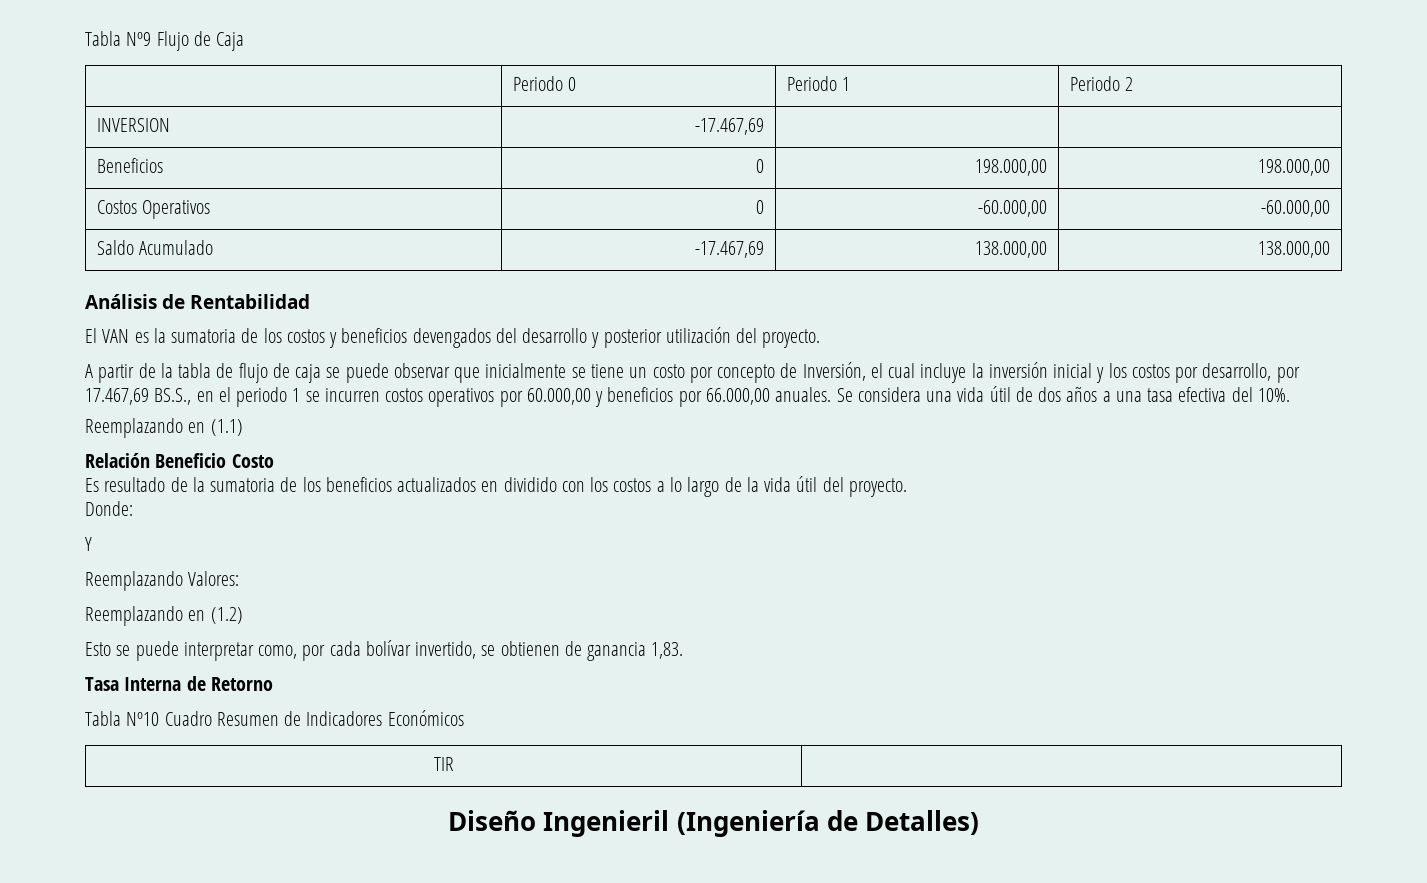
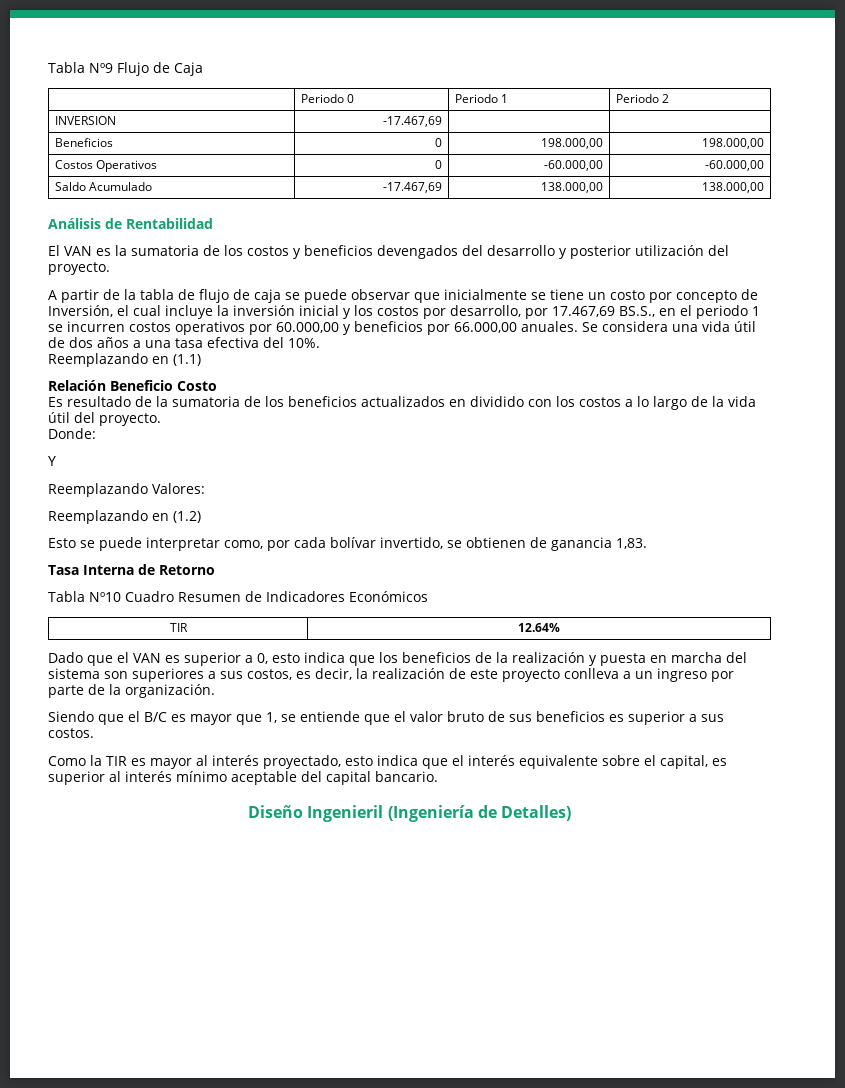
(454, 764) none -> [518,623,560,632] [48,652,747,666] [48,668,734,682] [48,684,215,698] [48,711,724,725] [48,728,94,738] [48,755,727,769] [48,771,438,785] 12.64% // Dado que el VAN es superior a 0, esto indica que los beneficios de la realización y puesta en marcha del sistema son superiores a sus costos, es decir, la realización de este proyecto conlleva a un ingreso por parte de la organización. // Siendo que el B/C es mayor que 1, se entiende que el valor bruto de sus beneficios es superior a sus costos. // Como la TIR es mayor al interés proyectado, esto indica que el interés equivalente sobre el capital, es superior al interés mínimo aceptable del capital bancario.

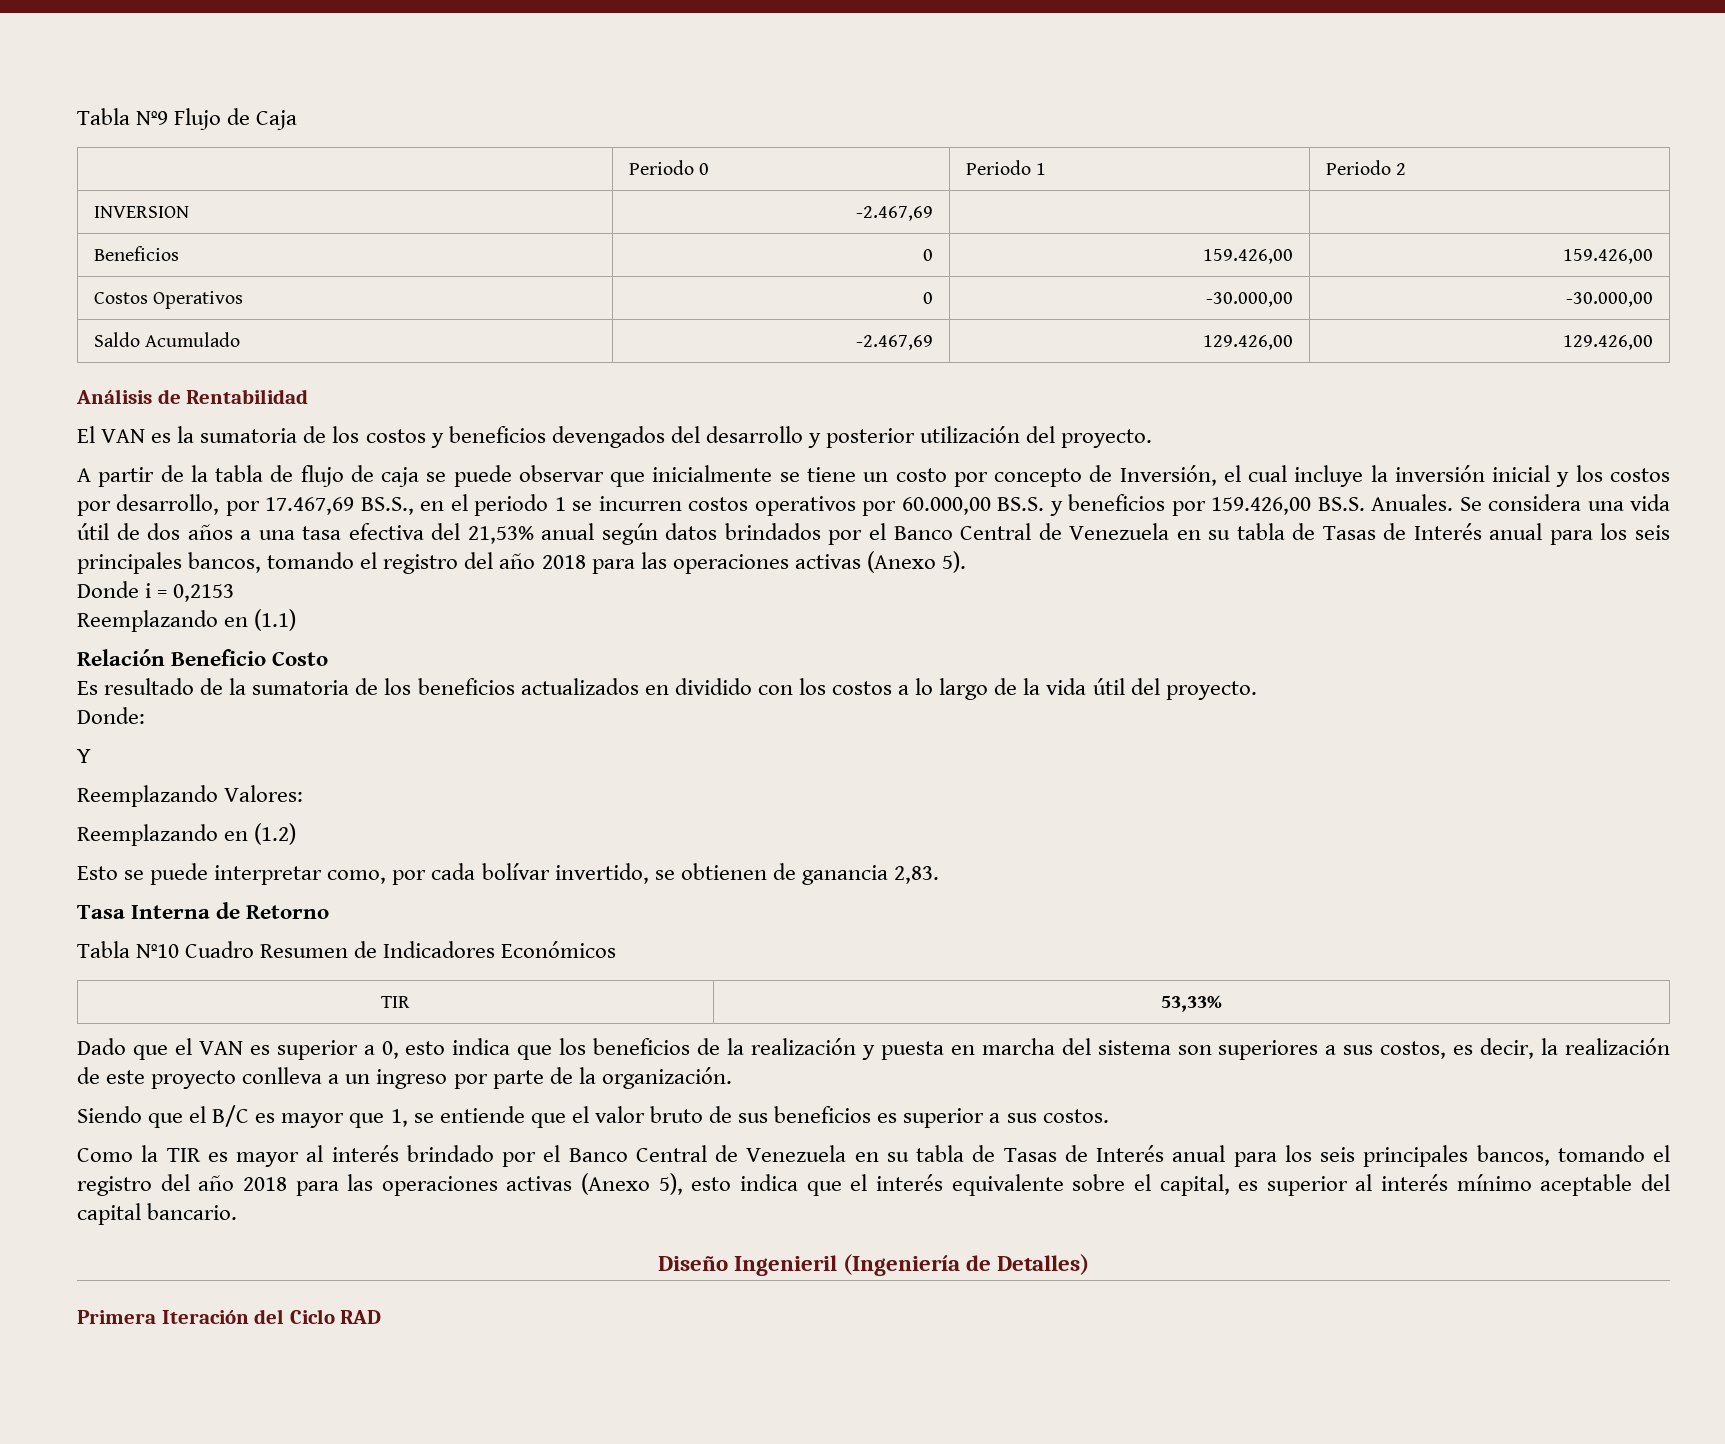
[382,116,442,127] -17.467,69 -> [856,206,934,221] -2.467,69
[540,138,603,149] [701,138,764,149] 198.000,00 | 198.000,00 -> [1203,249,1294,264] [1563,249,1654,264] 159.426,00 | 159.426,00
[543,160,603,171] [704,160,764,171] -60.000,00 | -60.000,00 -> [1206,292,1294,307] [1566,292,1654,307] -30.000,00 | -30.000,00
[382,182,442,193] [540,182,603,193] [701,182,764,193] -17.467,69 | 138.000,00 | 138.000,00 -> [856,335,934,350] [1203,335,1294,350] [1563,335,1654,350] -2.467,69 | 129.426,00 | 129.426,00
(339, 327) none -> [997,497,1045,511] BS.S.
[454,321,578,333] 66.000,00 anuales. -> [1211,494,1454,515] 159.426,00 BS.S. Anuales.
[288,338,320,348] 10%. -> [467,523,1670,545] [77,551,966,574] [77,581,235,602] 21,53% anual según datos brindados por el Banco Central de Venezuela en su tabla de Tasas de Interés anual para los seis principales bancos, tomando el registro del año 2018 para las operaciones activas (Anexo 5). // Donde i = 0,2153
[616,538,647,549] 1,83. -> [893,866,939,884] 2,83.
[518,623,560,632] 12.64% -> [1161,995,1222,1012] 53,33%
[263,755,341,769] proyectado, -> [406,1145,1670,1167] [77,1173,683,1196] brindado por el Banco Central de Venezuela en su tabla de Tasas de Interés anual para los seis principales bancos, tomando el registro del año 2018 para las operaciones activas (Anexo 5),
(571, 813) none -> [77,1309,382,1324] // Primera Iteración del Ciclo RAD

